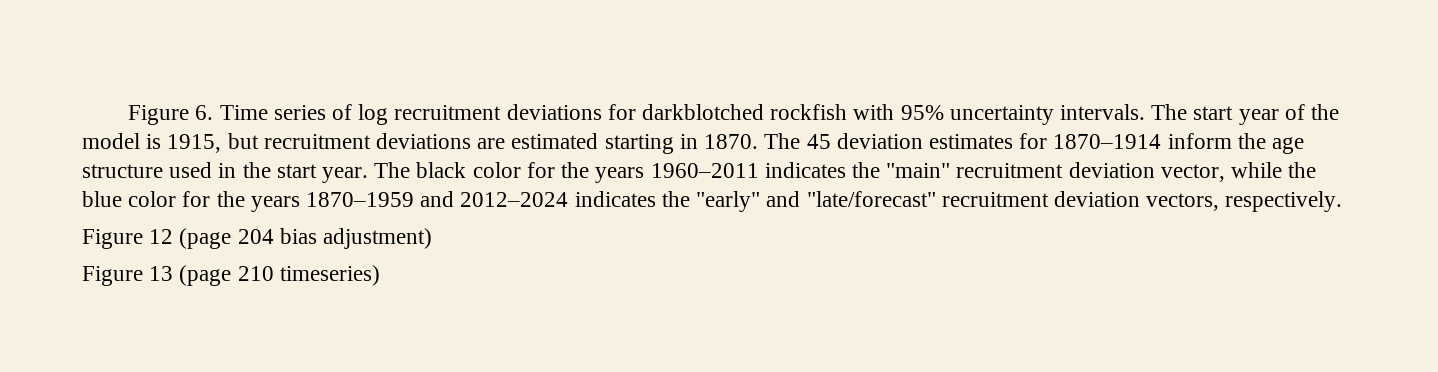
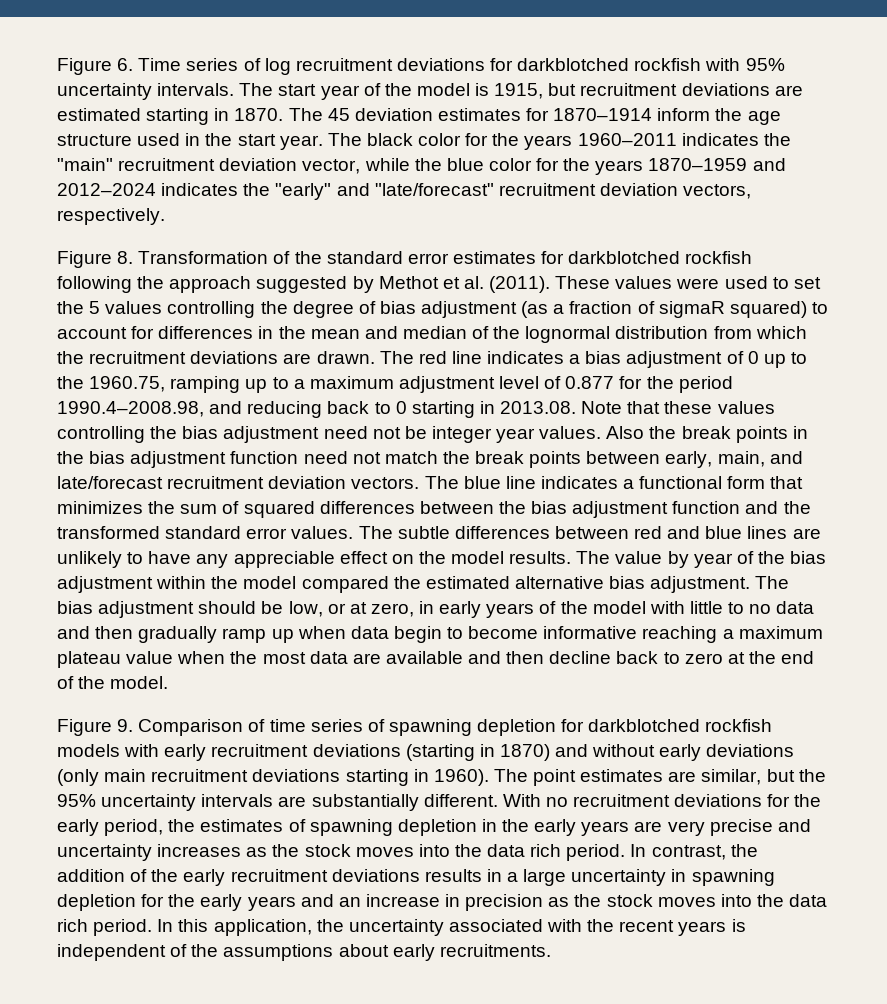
[149,228,433,249] [82,265,380,286] 12 (page 204 bias adjustment) // Figure 13 (page 210 timeseries) -> [117,251,753,264] [57,276,821,293] [57,301,828,318] [57,326,807,343] [57,351,807,368] [57,376,733,393] [57,401,775,418] [57,426,808,443] [57,451,803,468] [57,476,804,489] [57,501,811,518] [57,526,821,539] [57,551,827,568] [57,576,790,593] [57,601,815,618] [57,626,823,643] [57,651,815,668] [57,676,169,689] [57,719,773,736] [57,744,795,761] [57,769,826,786] [57,794,822,811] [57,819,811,836] [57,844,758,861] [57,869,775,886] [57,894,828,911] [57,919,746,936] [57,944,551,961] 8. Transformation of the standard error estimates for darkblotched rockfish following the approach suggested by Methot et al. (2011). These values were used to set the 5 values controlling the degree of bias adjustment (as a fraction of sigmaR squared) to account for differences in the mean and median of the lognormal distribution from which the recruitment deviations are drawn. The red line indicates a bias adjustment of 0 up to the 1960.75, ramping up to a maximum adjustment level of 0.877 for the period 1990.4–2008.98, and reducing back to 0 starting in 2013.08. Note that these values controlling the bias adjustment need not be integer year values. Also the break points in the bias adjustment function need not match the break points between early, main, and late/forecast recruitment deviation vectors. The blue line indicates a functional form that minimizes the sum of squared differences between the bias adjustment function and the transformed standard error values. The subtle differences between red and blue lines are unlikely to have any appreciable effect on the model results. The value by year of the bias adjustment within the model compared the estimated alternative bias adjustment. The bias adjustment should be low, or at zero, in early years of the model with little to no data and then gradually ramp up when data begin to become informative reaching a maximum plateau value when the most data are available and then decline back to zero at the end of the model. // Figure 9. Comparison of time series of spawning depletion for darkblotched rockfish models with early recruitment deviations (starting in 1870) and without early deviations (only main recruitment deviations starting in 1960). The point estimates are similar, but the 95% uncertainty intervals are substantially different. With no recruitment deviations for the early period, the estimates of spawning depletion in the early years are very precise and uncertainty increases as the stock moves into the data rich period. In contrast, the addition of the early recruitment deviations results in a large uncertainty in spawning depletion for the early years and an increase in precision as the stock moves into the data rich period. In this application, the uncertainty associated with the recent years is independent of the assumptions about early recruitments.

